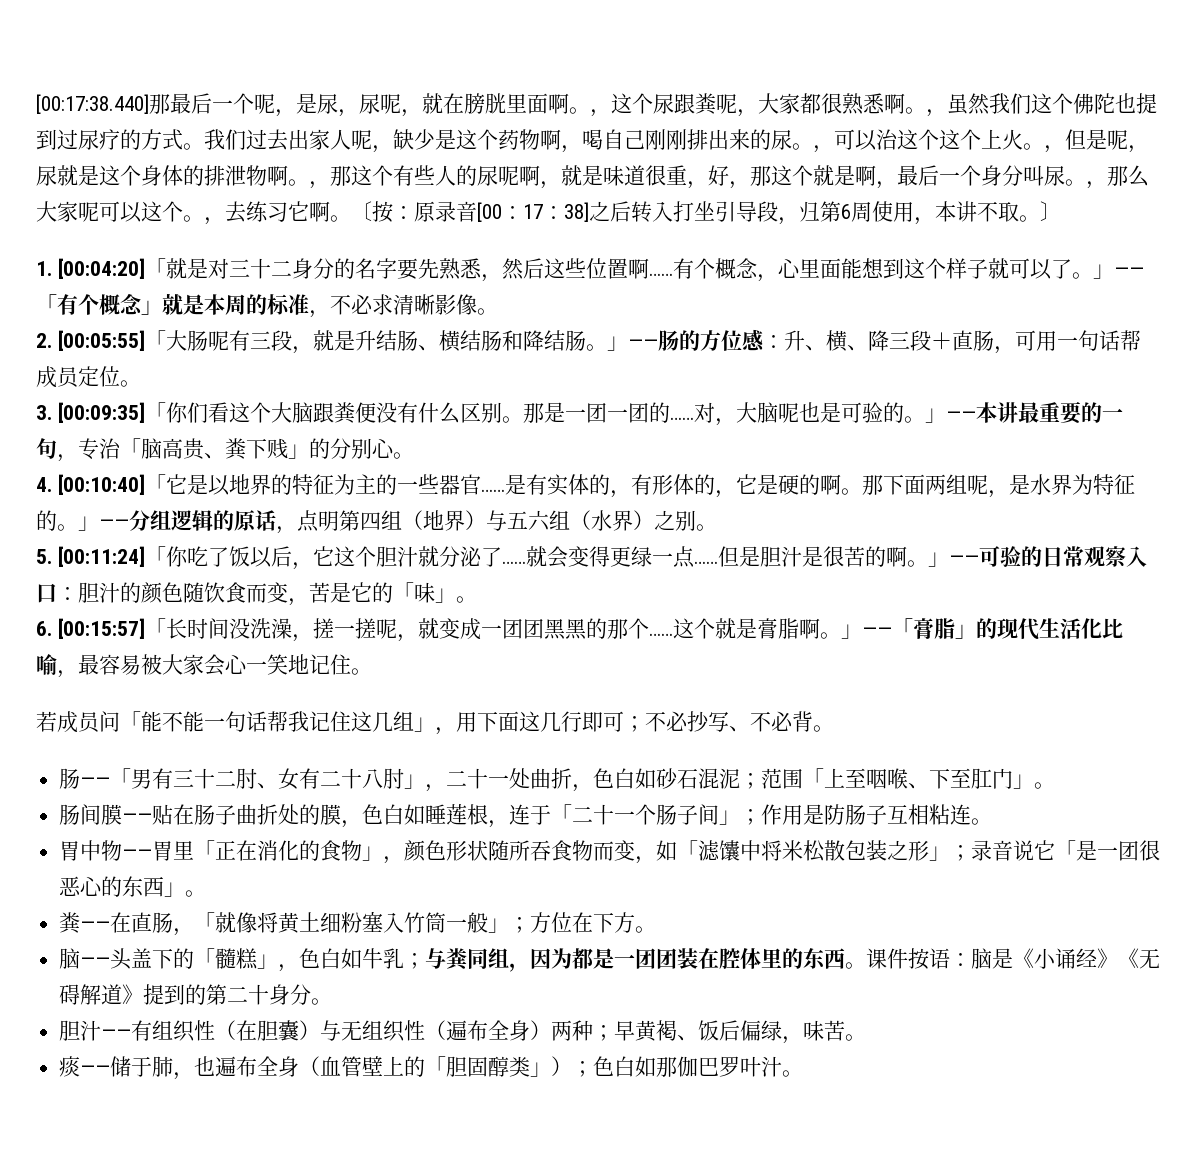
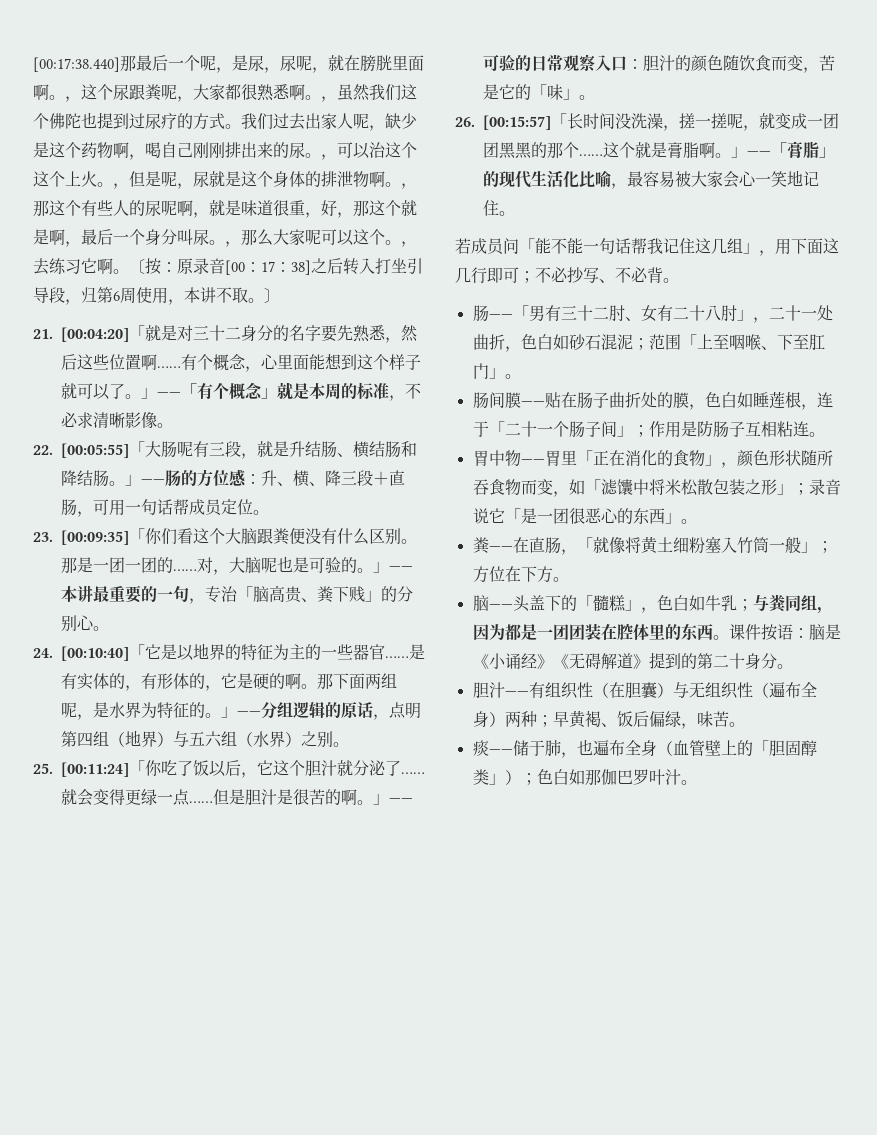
[36,261,52,276] 1. -> [33,329,53,339] 21.
[36,333,52,348] 2. -> [33,445,53,455] 22.
[36,405,52,420] 3. -> [33,532,53,542] 23.
[36,477,52,492] 4. -> [33,648,53,658] 24.
[36,549,52,564] 5. -> [33,763,53,774] 25.
[36,621,52,636] 6. -> [455,117,475,127] 26.

